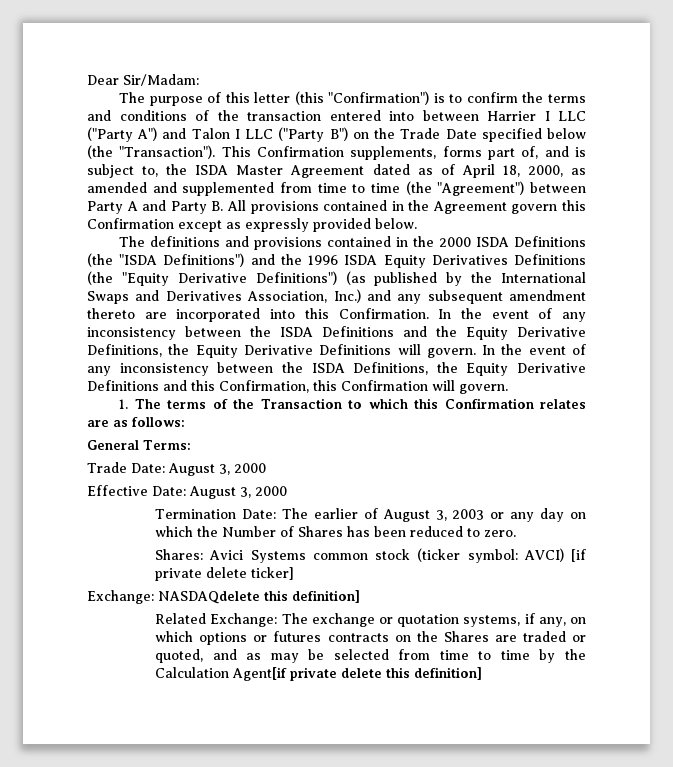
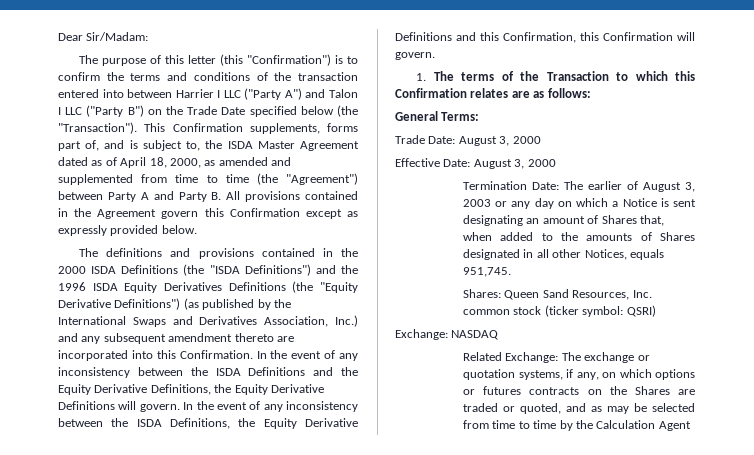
[197,526,517,537] [155,548,587,563] [155,567,295,581] [87,590,360,604] the Number of Shares has been reduced to zero. // Shares: Avici Systems common stock (ticker symbol: AVCI) [if private delete ticker] // Exchange: NASDAQdelete this definition] -> [612,198,696,207] [463,215,664,226] [463,232,695,241] [463,249,664,260] [463,267,512,277] [463,289,652,300] [463,305,656,317] [395,329,499,340] a Notice is sent designating an amount of Shares that, when added to the amounts of Shares designated in all other Notices, equals 951,745. // Shares: Queen Sand Resources, Inc. common stock (ticker symbol: QSRI) // Exchange: NASDAQ
[232,667,483,681] Agent[if private delete this definition] -> [658,421,691,431] Agent

